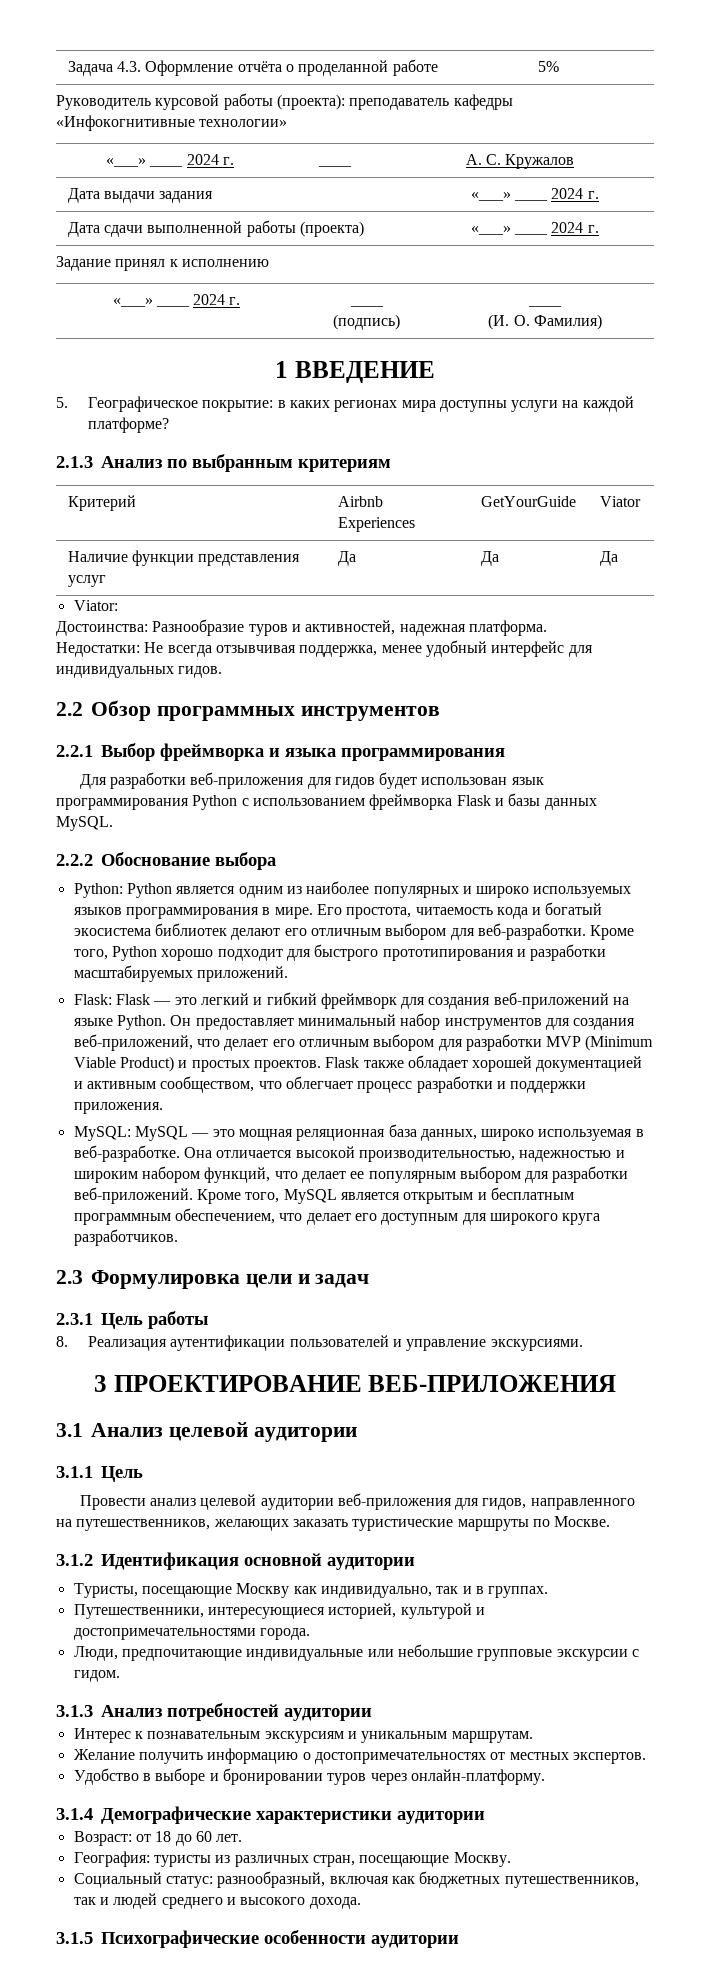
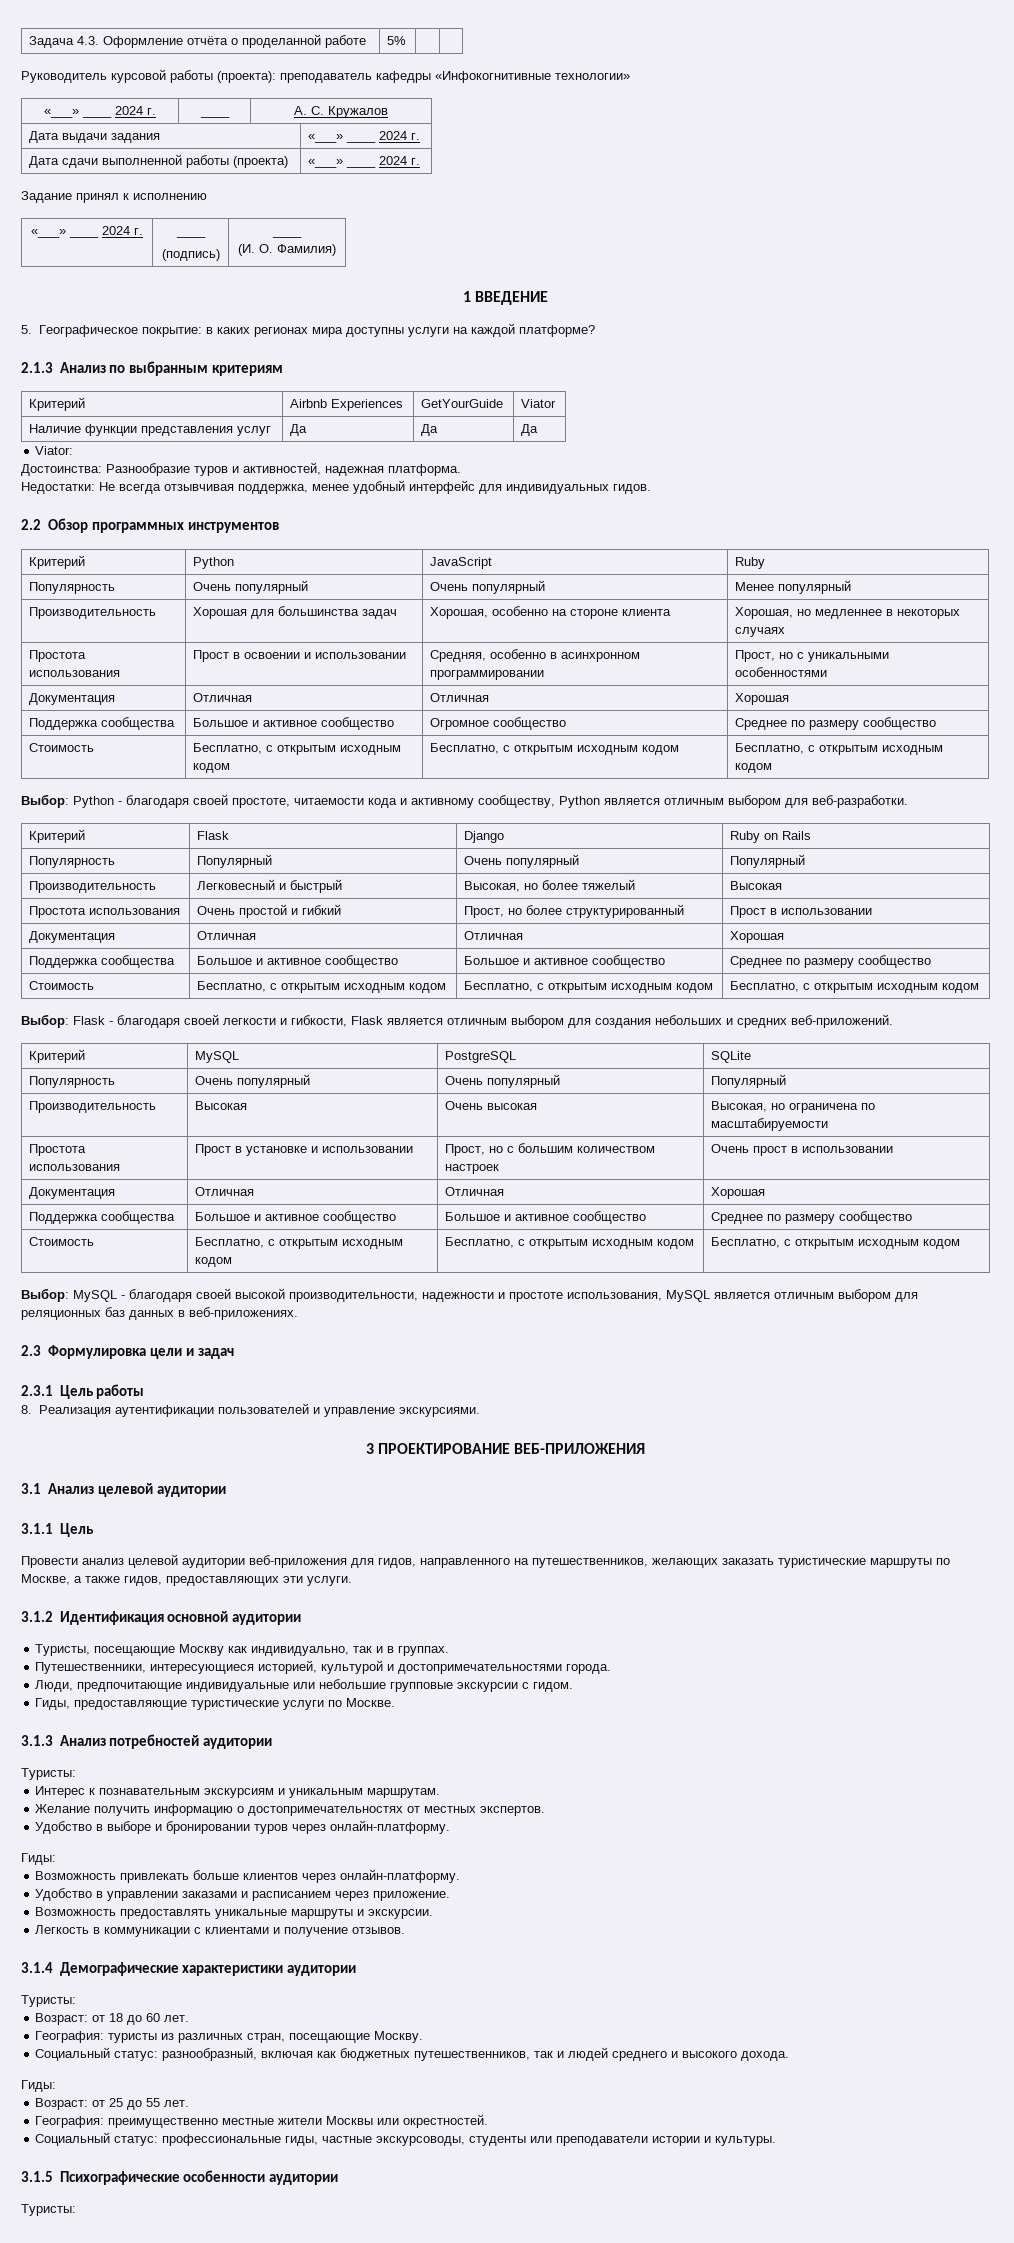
[56,743,505,761] [79,772,544,789] [56,793,597,810] [56,816,113,831] [56,852,276,870] [73,881,632,898] [73,902,603,919] [73,923,635,940] [73,944,607,961] [73,965,288,982] [73,992,630,1009] [73,1013,636,1030] [73,1034,654,1051] [73,1055,643,1072] [73,1076,587,1093] [73,1102,163,1114] [73,1124,644,1141] [73,1145,625,1162] [73,1166,629,1183] [73,1187,574,1204] [73,1208,601,1225] [73,1229,178,1246] // 2.2.1 Выбор фреймворка и языка программирования // Для разработки веб-приложения для гидов будет использован язык программирования Python с использованием фреймворка Flask и базы данных MySQL. // 2.2.2 Обоснование выбора // Python: Python является одним из наиболее популярных и широко используемых языков программирования в мире. Его простота, читаемость кода и богатый экосистема библиотек делают его отличным выбором для веб-разработки. Кроме того, Python хорошо подходит для быстрого прототипирования и разработки масштабируемых приложений. // Flask: Flask — это легкий и гибкий фреймворк для создания веб-приложений на языке Python. Он предоставляет минимальный набор инструментов для создания веб-приложений, что делает его отличным выбором для разработки MVP (Minimum Viable Product) и простых проектов. Flask также обладает хорошей документацией и активным сообществом, что облегчает процесс разработки и поддержки приложения. // MySQL: MySQL — это мощная реляционная база данных, широко используемая в веб-разработке. Она отличается высокой производительностью, надежностью и широким набором функций, что делает ее популярным выбором для разработки веб-приложений. Кроме того, MySQL является открытым и бесплатным программным обеспечением, что делает его доступным для широкого круга разработчиков. -> [29,555,86,569] [193,557,235,569] [430,557,493,569] [735,557,766,569] [29,582,116,594] [193,580,309,594] [430,580,546,594] [735,580,852,594] [29,607,157,619] [193,606,398,619] [430,606,672,619] [735,607,961,619] [735,627,786,637] [29,650,87,662] [29,670,121,677] [193,650,407,662] [430,649,641,662] [430,670,545,680] [735,650,890,662] [735,667,828,677] [29,693,116,705] [193,693,253,702] [430,693,490,702] [735,693,790,705] [29,717,176,730] [193,717,395,730] [430,717,567,730] [735,717,937,730] [29,743,95,752] [193,743,402,755] [193,763,231,773] [430,743,680,755] [735,743,944,755] [735,763,773,773] [21,794,908,808] [29,829,86,843] [197,831,230,840] [464,831,505,843] [730,831,812,843] [29,856,116,868] [197,854,273,868] [464,854,580,868] [730,854,806,868] [29,881,157,893] [197,879,343,893] [464,879,636,892] [730,881,783,890] [29,906,181,918] [197,904,342,918] [464,904,685,918] [730,906,873,918] [29,931,116,943] [197,931,257,940] [464,931,524,940] [730,931,785,943] [29,955,176,968] [197,955,399,968] [464,955,666,968] [730,955,932,968] [29,981,95,990] [197,981,447,993] [464,981,714,993] [730,981,980,993] [21,1014,893,1028] [29,1049,86,1063] [195,1051,240,1063] [445,1051,517,1063] [711,1051,752,1063] [29,1076,116,1088] [195,1074,311,1088] [445,1074,561,1088] [711,1074,787,1088] [29,1101,157,1113] [195,1101,248,1110] [445,1101,538,1110] [711,1101,876,1113] [711,1118,829,1131] [29,1144,87,1156] [29,1164,121,1171] [195,1144,414,1156] [445,1143,656,1156] [445,1164,500,1174] [711,1144,894,1156] [29,1187,116,1199] [195,1187,255,1196] [445,1187,505,1196] [711,1187,766,1199] [29,1211,176,1224] [195,1211,397,1224] [445,1211,647,1224] [711,1211,913,1224] [29,1237,95,1246] [195,1237,404,1249] [195,1257,233,1267] [445,1237,695,1249] [711,1237,961,1249] [21,1288,918,1302] [21,1307,298,1320] // Критерий | Python | JavaScript | Ruby // Популярность | Очень популярный | Очень популярный | Менее популярный // Производительность | Хорошая для большинства задач | Хорошая, особенно на стороне клиента | Хорошая, но медленнее в некоторых случаях // Простота использования | Прост в освоении и использовании | Средняя, особенно в асинхронном программировании | Прост, но с уникальными особенностями // Документация | Отличная | Отличная | Хорошая // Поддержка сообщества | Большое и активное сообщество | Огромное сообщество | Среднее по размеру сообщество // Стоимость | Бесплатно, с открытым исходным кодом | Бесплатно, с открытым исходным кодом | Бесплатно, с открытым исходным кодом // Выбор: Python - благодаря своей простоте, читаемости кода и активному сообществу, Python является отличным выбором для веб-разработки. // Критерий | Flask | Django | Ruby on Rails // Популярность | Популярный | Очень популярный | Популярный // Производительность | Легковесный и быстрый | Высокая, но более тяжелый | Высокая // Простота использования | Очень простой и гибкий | Прост, но более структурированный | Прост в использовании // Документация | Отличная | Отличная | Хорошая // Поддержка сообщества | Большое и активное сообщество | Большое и активное сообщество | Среднее по размеру сообщество // Стоимость | Бесплатно, с открытым исходным кодом | Бесплатно, с открытым исходным кодом | Бесплатно, с открытым исходным кодом // Выбор: Flask - благодаря своей легкости и гибкости, Flask является отличным выбором для создания небольших и средних веб-приложений. // Критерий | MySQL | PostgreSQL | SQLite // Популярность | Очень популярный | Очень популярный | Популярный // Производительность | Высокая | Очень высокая | Высокая, но ограничена по масштабируемости // Простота использования | Прост в установке и использовании | Прост, но с большим количеством настроек | Очень прост в использовании // Документация | Отличная | Отличная | Хорошая // Поддержка сообщества | Большое и активное сообщество | Большое и активное сообщество | Среднее по размеру сообщество // Стоимость | Бесплатно, с открытым исходным кодом | Бесплатно, с открытым исходным кодом | Бесплатно, с открытым исходным кодом // Выбор: MySQL - благодаря своей высокой производительности, надежности и простоте использования, MySQL является отличным выбором для реляционных баз данных в веб-приложениях.
[554,1516,611,1527] Москве. -> [21,1574,352,1586] Москве, а также гидов, предоставляющих эти услуги.
(120, 1676) none -> [35,1698,396,1710] // Гиды, предоставляющие туристические услуги по Москве.
(372, 1714) none -> [21,1768,76,1780] // Туристы:
(545, 1777) none -> [21,1853,56,1865] [35,1869,461,1883] [35,1888,451,1901] [35,1907,434,1919] [35,1925,406,1937] // Гиды: // Возможность привлекать больше клиентов через онлайн-платформу. // Удобство в управлении заказами и расписанием через приложение. // Возможность предоставлять уникальные маршруты и экскурсии. // Легкость в коммуникации с клиентами и получение отзывов.
(485, 1817) none -> [21,1995,76,2007] // Туристы:
(361, 1903) none -> [21,2080,56,2092] [35,2098,190,2110] [35,2114,489,2128] [35,2132,777,2146] // Гиды: // Возраст: от 25 до 55 лет. // География: преимущественно местные жители Москвы или окрестностей. // Социальный статус: профессиональные гиды, частные экскурсоводы, студенты или преподаватели истории и культуры.
(459, 1941) none -> [21,2204,76,2216] // Туристы:

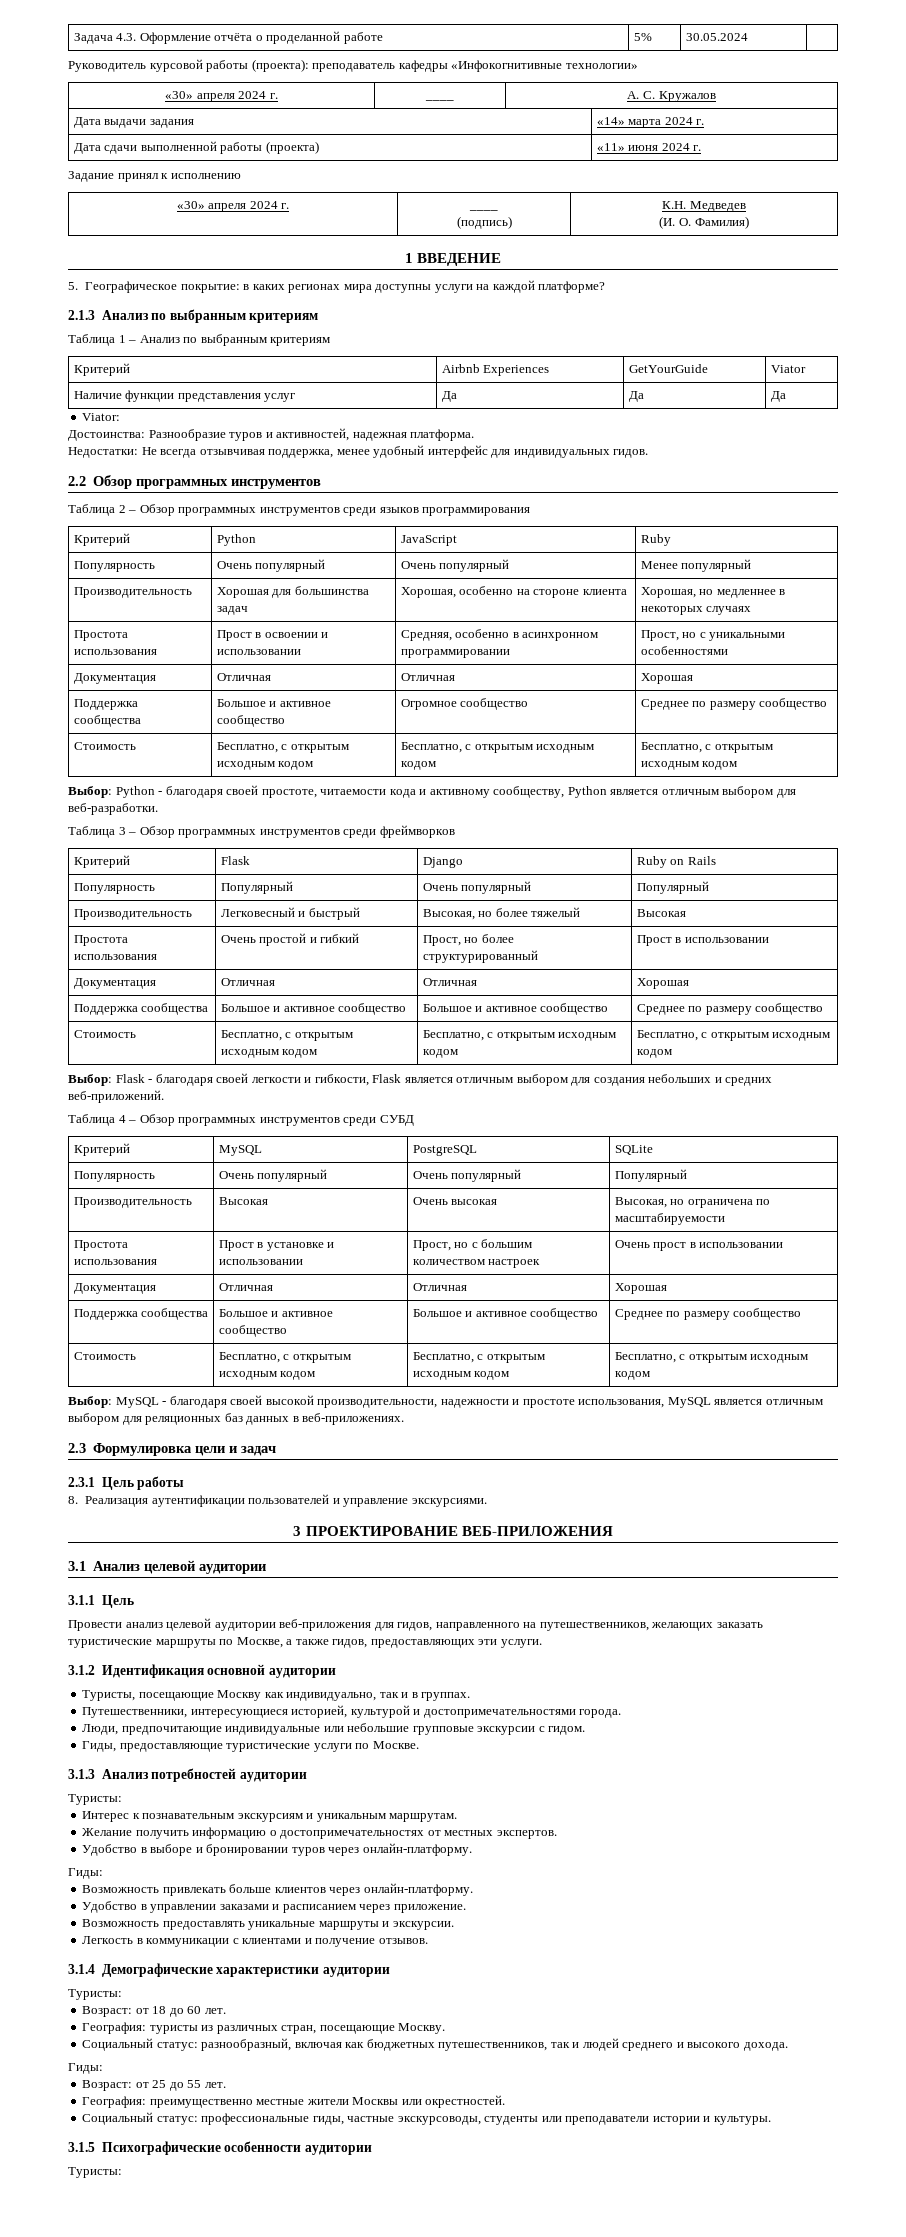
(407, 40) none -> [685,33,748,41] 30.05.2024
[43,109,112,118] «___» ____ -> [165,91,235,102] «30» апреля
[308,134,377,143] «___» ____ -> [596,117,662,128] «14» марта
[308,159,377,168] «___» ____ -> [596,143,659,151] «11» июня
[31,229,99,238] «___» ____ -> [176,201,247,212] «30» апреля
[272,235,302,238] ____ -> [662,201,746,212] К.Н. Медведев
(284, 370) none -> [68,334,331,346] // Таблица 1 – Анализ по выбранным критериям
(279, 527) none -> [68,504,531,516] // Таблица 2 – Обзор программных инструментов среди языков программирования
(908, 801) none -> [68,825,455,838] // Таблица 3 – Обзор программных инструментов среди фреймворков
(893, 1021) none -> [68,1114,414,1126] // Таблица 4 – Обзор программных инструментов среди СУБД

